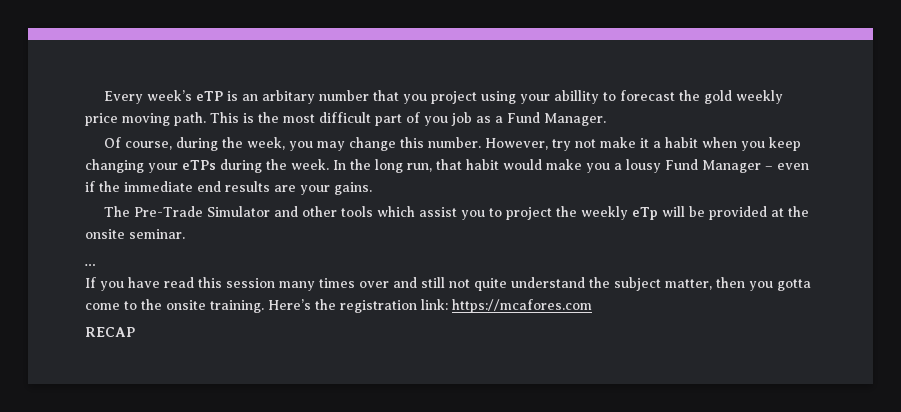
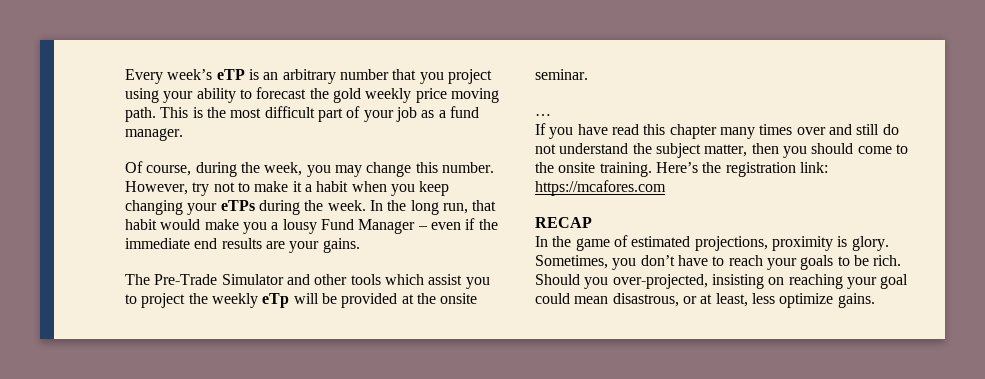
[261,90,315,104] arbitary -> [282,69,336,84] arbitrary
[553,90,599,104] abillity -> [196,88,236,103] ability
[424,116,448,126] you -> [363,110,394,122] your
[507,112,606,126] Fund Manager. -> [449,106,479,118] [125,128,183,141] fund manager.
(596, 143) none -> [237,182,250,192] to
[226,278,275,288] session -> [669,124,717,139] chapter
[449,278,507,291] not quite -> [882,124,899,135] [535,144,556,154] do not
[777,279,811,291] gotta -> [811,143,854,154] should
(135, 332) none -> [535,235,889,251] [535,255,902,270] [535,274,909,289] [535,293,875,308] // In the game of estimated projections, proximity is glory. Sometimes, you don’t have to reach your goals to be rich. Should you over-projected, insisting on reaching your goal could mean disastrous, or at least, less optimize gains.

